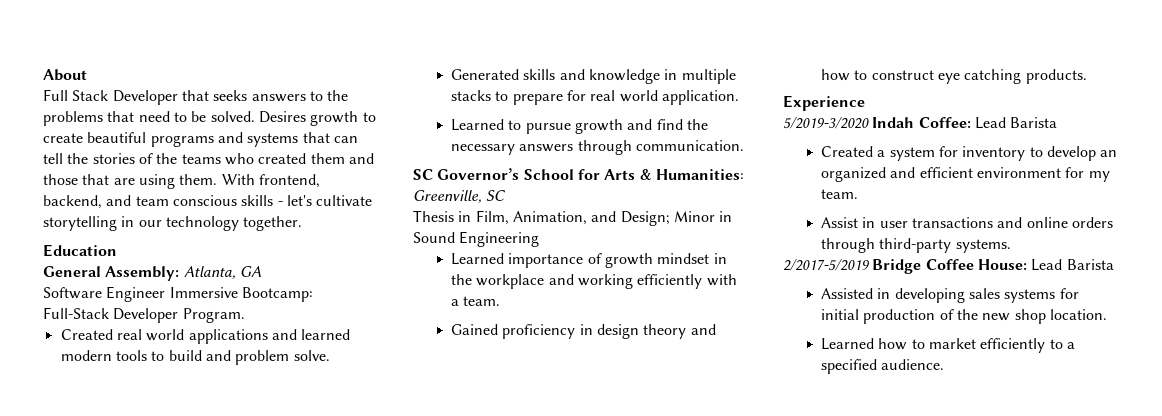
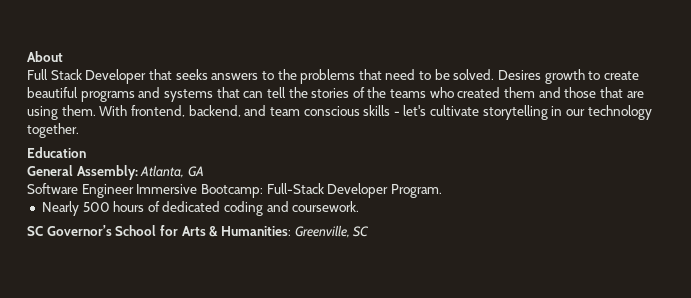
[60,329,351,344] [60,350,330,365] [451,69,736,84] [451,90,740,105] [451,119,709,134] [451,140,745,155] Created real world applications and learned modern tools to build and problem solve. // Generated skills and knowledge in multiple stacks to prepare for real world application. // Learned to pursue growth and find the necessary answers through communication. -> [41,201,360,216] Nearly 500 hours of dedicated coding and coursework.
[413,210,733,226] [413,231,540,247] [451,253,727,268] [451,274,737,289] [451,296,501,306] [451,324,716,339] [821,69,1087,84] [783,95,865,111] [783,117,1058,129] [821,146,1118,161] [821,167,1110,182] [821,189,859,199] [821,217,1114,228] [821,238,1011,253] [783,259,1114,274] [821,288,1079,303] [821,309,1108,324] [821,338,1076,353] [821,359,945,374] // Thesis in Film, Animation, and Design; Minor in Sound Engineering // Learned importance of growth mindset in the workplace and working efficiently with a team. // Gained proficiency in design theory and how to construct eye catching products. // Experience // 5/2019-3/2020 Indah Coffee: Lead Barista // Created a system for inventory to develop an organized and efficient environment for my team. // Assist in user transactions and online orders through third-party systems. // 2/2017-5/2019 Bridge Coffee House: Lead Barista // Assisted in developing sales systems for initial production of the new shop location. // Learned how to market efficiently to a specified audience. -> (370, 231) none

